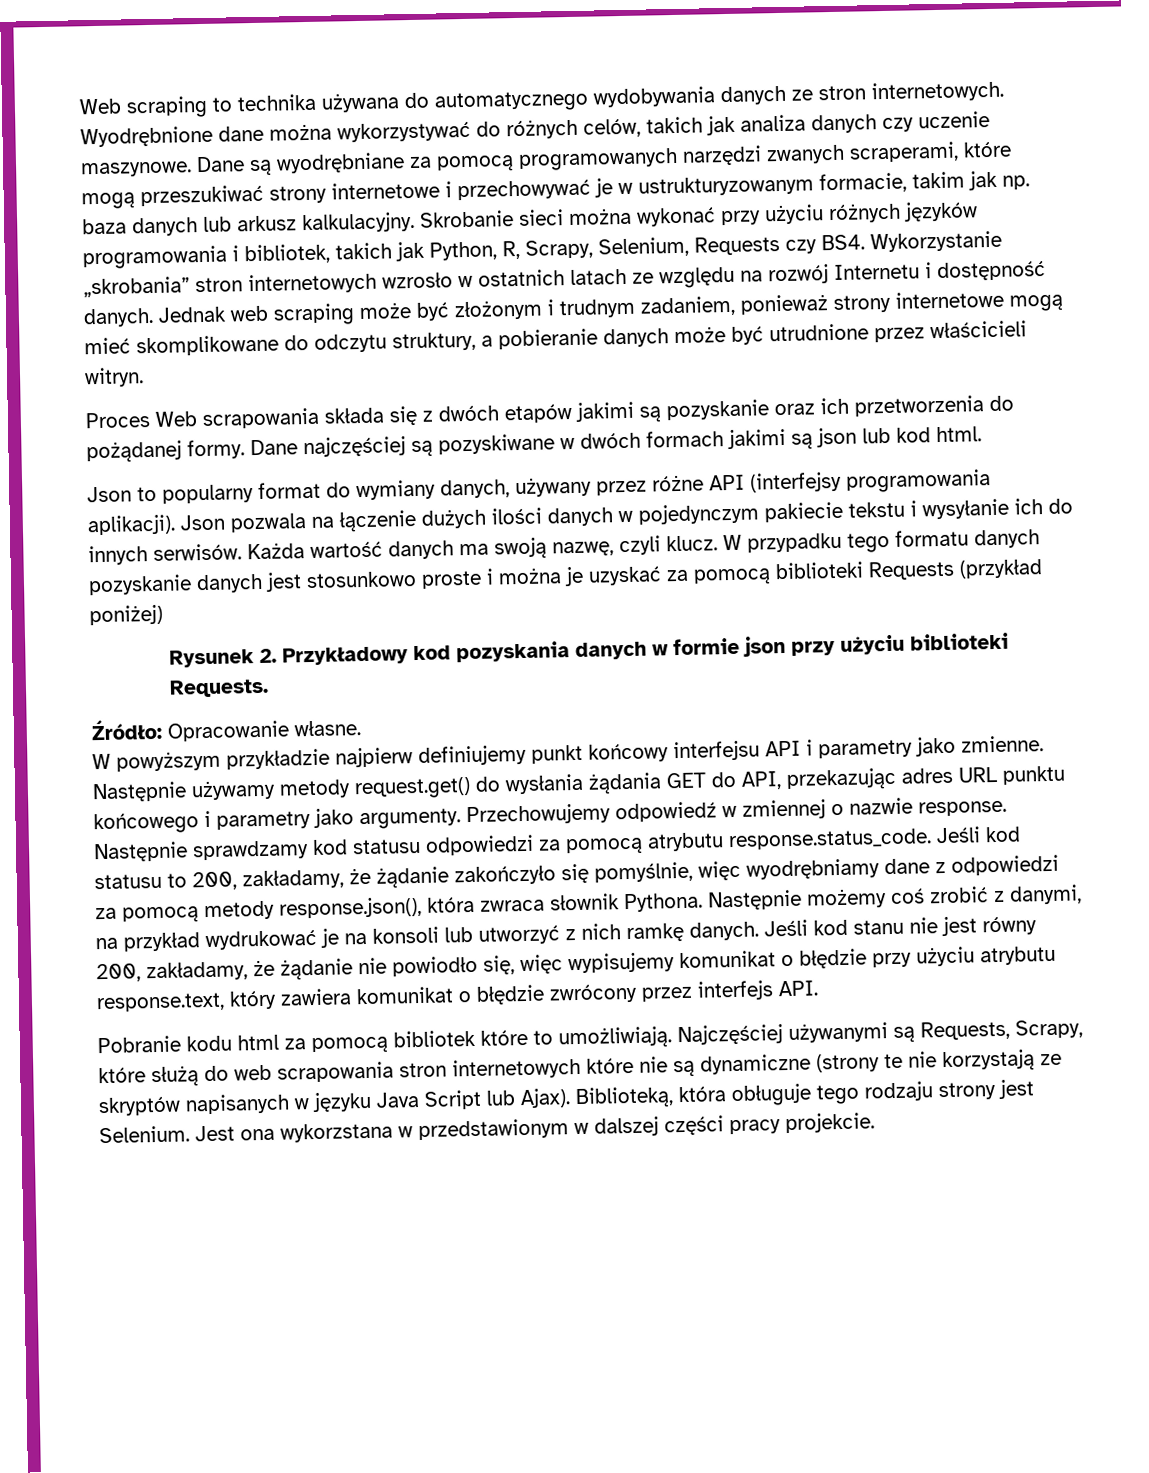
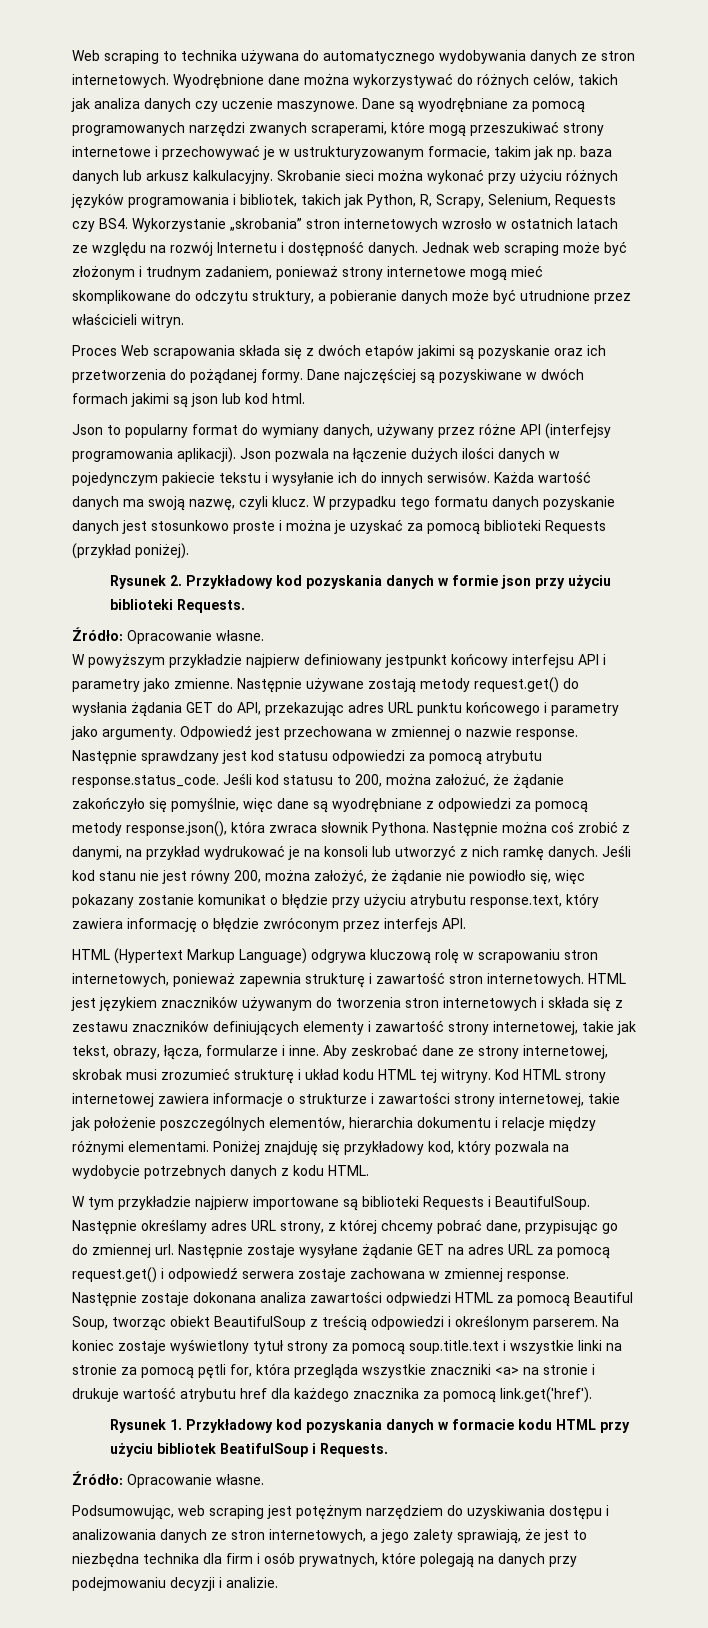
[89,604,163,626] poniżej) -> [135,543,189,559] poniżej).
[418,744,583,766] definiujemy punkt -> [304,654,447,668] definiowany jestpunkt
[191,779,276,801] używamy -> [306,678,416,693] używane zostają
[466,801,717,826] Przechowujemy odpowiedź -> [180,726,372,740] Odpowiedź jest przechowana
[192,840,309,861] sprawdzamy -> [141,750,247,764] sprawdzany jest
[242,869,344,890] zakładamy, -> [386,773,489,787] można założuć,
[746,858,930,880] wyodrębniamy dane -> [277,798,422,813] dane są wyodrębniane
[806,888,887,909] możemy -> [502,822,547,833] można
[146,961,248,982] zakładamy, -> [265,869,367,884] można założyć,
[568,952,675,974] wypisujemy -> [72,894,194,908] pokazany zostanie
[356,983,638,1005] komunikat o błędzie zwrócony -> [127,917,339,933] informację o błędzie zwróconym
[97,1019,1083,1055] [98,1049,1062,1088] [98,1079,1034,1117] [99,1112,875,1144] Pobranie kodu html za pomocą bibliotek które to umożliwiają. Najczęściej używanymi są Requests, Scrapy, które służą do web scrapowania stron internetowych które nie są dynamiczne (strony te nie korzystają ze skryptów napisanych w języku Java Script lub Ajax). Biblioteką, która obługuje tego rodzaju strony jest Selenium. Jest ona wykorzstana w przedstawionym w dalszej części pracy projekcie. -> [72,948,598,964] [72,972,626,988] [71,996,623,1012] [72,1020,636,1036] [72,1044,608,1060] [72,1068,606,1084] [72,1092,620,1107] [71,1116,596,1132] [72,1140,569,1156] [72,1165,369,1179] [72,1196,590,1211] [72,1219,618,1235] [72,1244,610,1259] [72,1267,569,1283] [72,1291,633,1307] [72,1315,619,1331] [72,1339,622,1355] [72,1363,595,1379] [72,1387,592,1403] [109,1419,630,1433] [109,1443,388,1457] [72,1471,264,1488] [72,1505,609,1520] [72,1529,587,1544] [72,1552,577,1568] [72,1577,278,1591] HTML (Hypertext Markup Language) odgrywa kluczową rolę w scrapowaniu stron internetowych, ponieważ zapewnia strukturę i zawartość stron internetowych. HTML jest językiem znaczników używanym do tworzenia stron internetowych i składa się z zestawu znaczników definiujących elementy i zawartość strony internetowej, takie jak tekst, obrazy, łącza, formularze i inne. Aby zeskrobać dane ze strony internetowej, skrobak musi zrozumieć strukturę i układ kodu HTML tej witryny. Kod HTML strony internetowej zawiera informacje o strukturze i zawartości strony internetowej, takie jak położenie poszczególnych elementów, hierarchia dokumentu i relacje między różnymi elementami. Poniżej znajduję się przykładowy kod, który pozwala na wydobycie potrzebnych danych z kodu HTML. // W tym przykładzie najpierw importowane są biblioteki Requests i BeautifulSoup. Następnie określamy adres URL strony, z której chcemy pobrać dane, przypisując go do zmiennej url. Następnie zostaje wysyłane żądanie GET na adres URL za pomocą request.get() i odpowiedź serwera zostaje zachowana w zmiennej response. Następnie zostaje dokonana analiza zawartości odpwiedzi HTML za pomocą Beautiful Soup, tworząc obiekt BeautifulSoup z treścią odpowiedzi i określonym parserem. Na koniec zostaje wyświetlony tytuł strony za pomocą soup.title.text i wszystkie linki na stronie za pomocą pętli for, która przegląda wszystkie znaczniki <a> na stronie i drukuje wartość atrybutu href dla każdego znacznika za pomocą link.get('href'). // Rysunek 1. Przykładowy kod pozyskania danych w formacie kodu HTML przy użyciu bibliotek BeatifulSoup i Requests. // Źródło: Opracowanie własne. // Podsumowując, web scraping jest potężnym narzędziem do uzyskiwania dostępu i analizowania danych ze stron internetowych, a jego zalety sprawiają, że jest to niezbędna technika dla firm i osób prywatnych, które polegają na danych przy podejmowaniu decyzji i analizie.

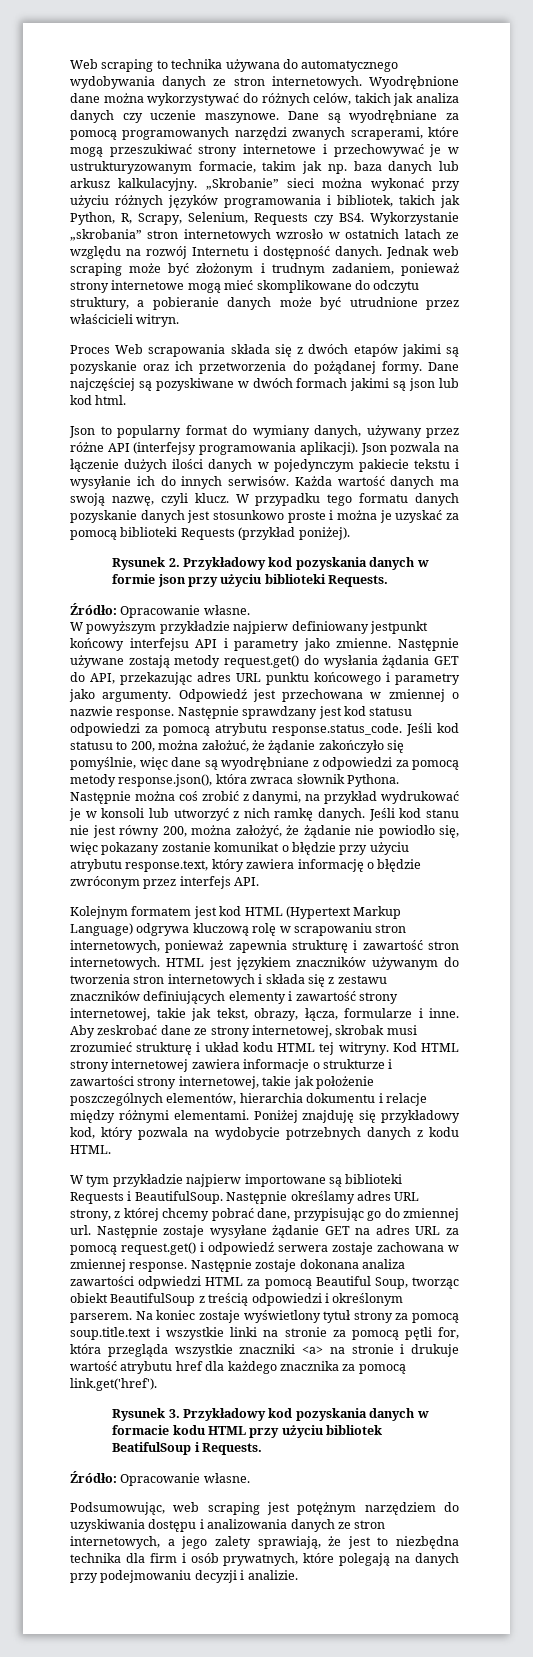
[277,170,341,181] Skrobanie -> [205,178,279,190] „Skrobanie”
[304,849,320,857] na -> [85,811,97,818] w
(466, 923) none -> [70,906,242,919] Kolejnym formatem jest kod
[169,1419,182,1430] 1. -> [168,1409,180,1418] 3.

